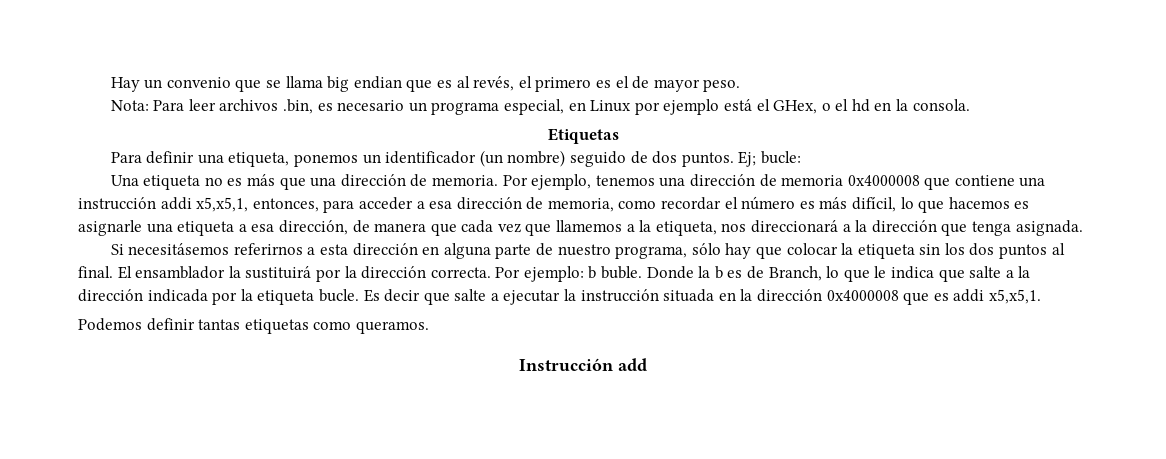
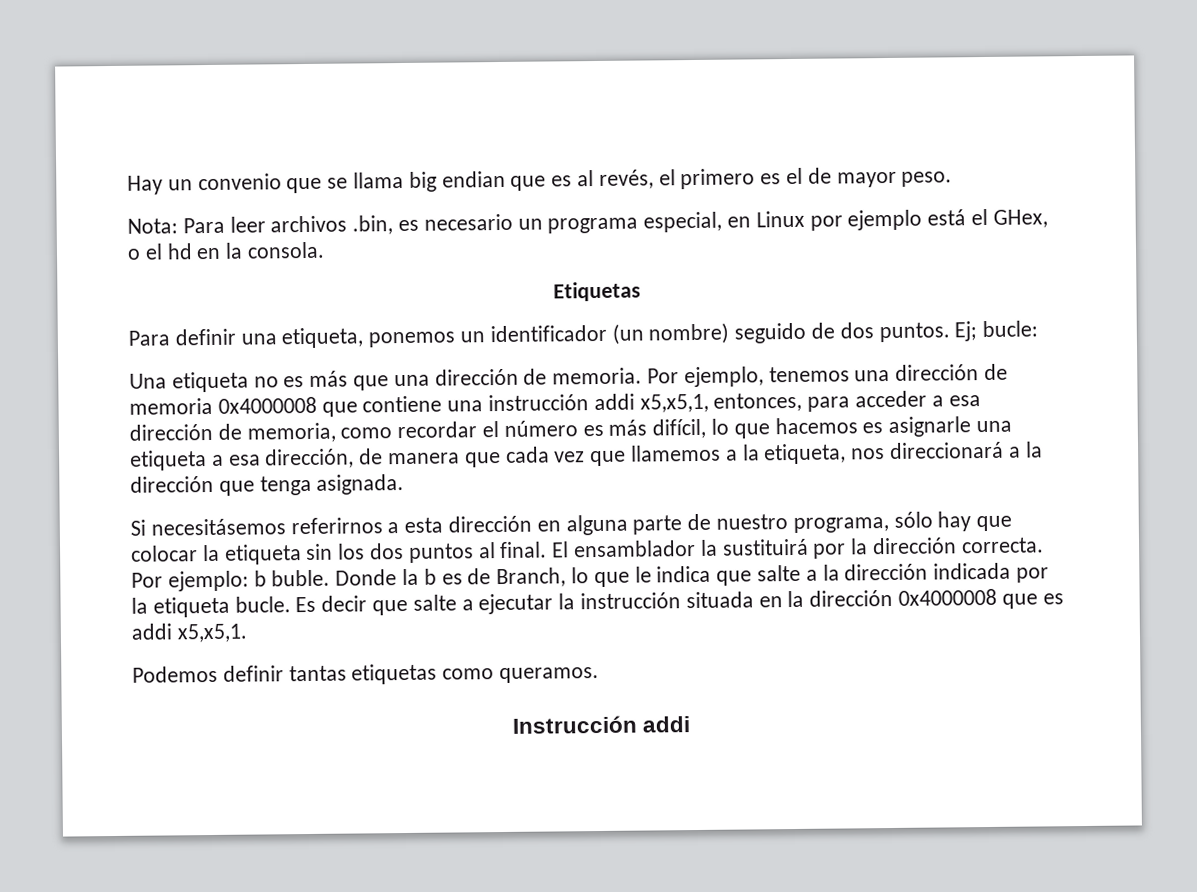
[618,358,647,371] add -> [642,716,691,733] addi

